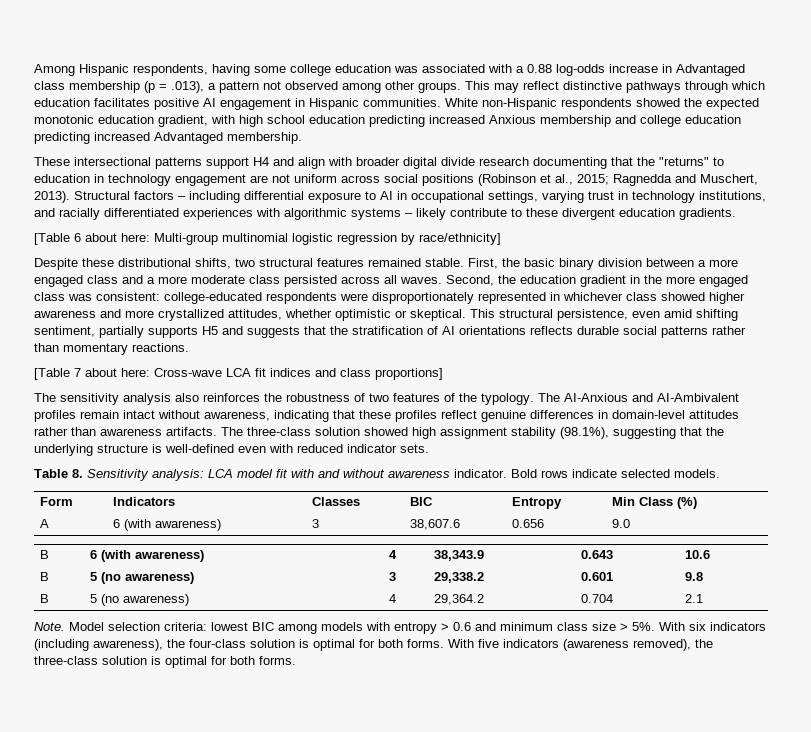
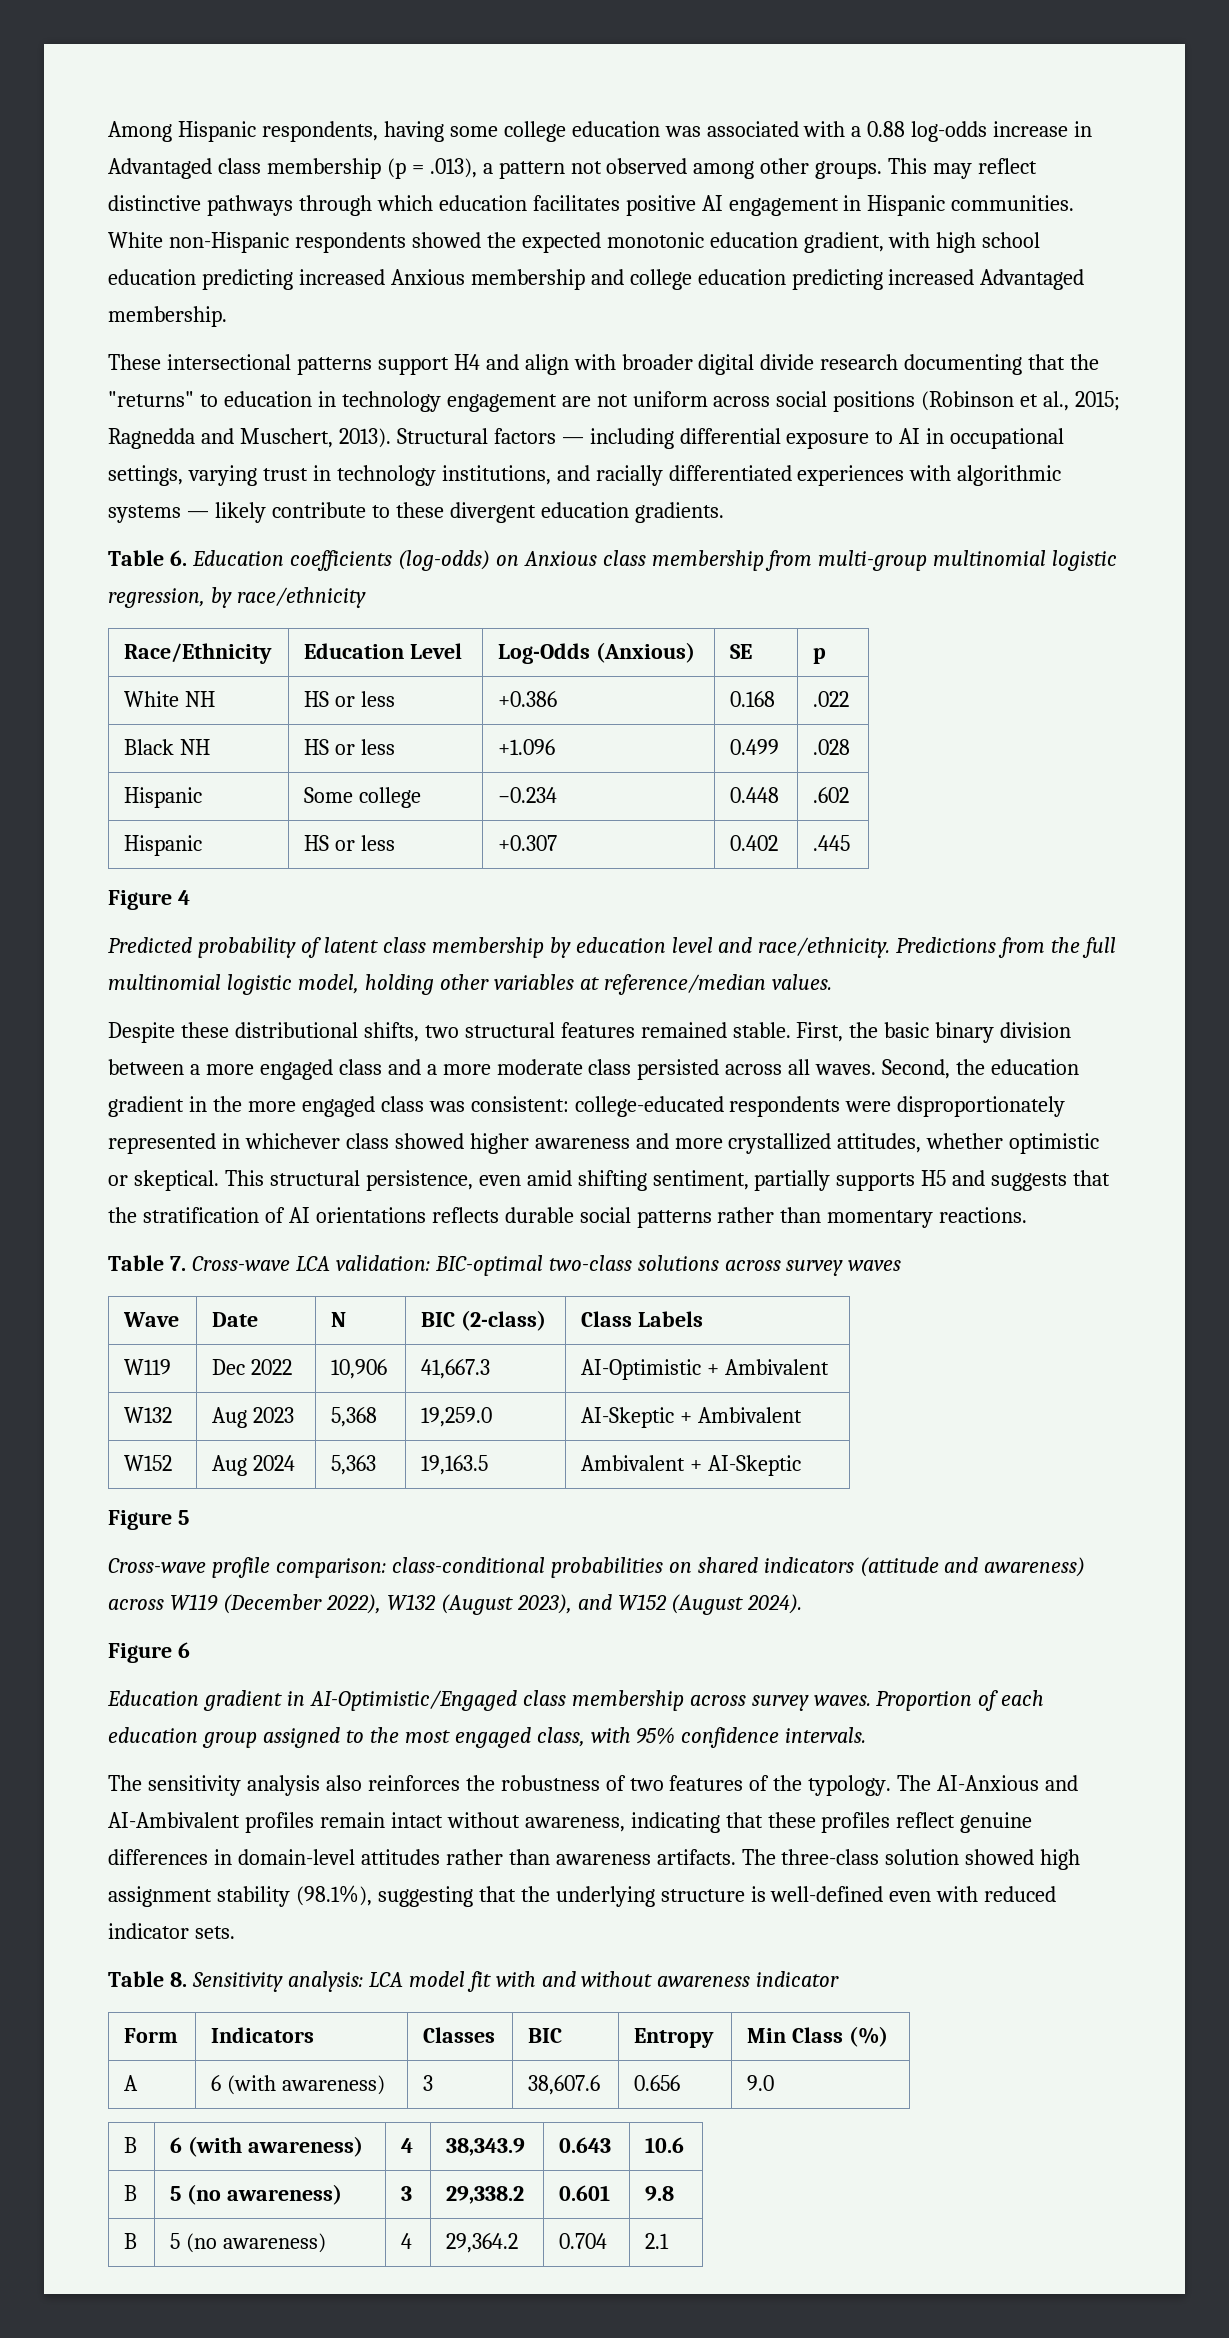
[178,196,186,200] – -> [561,437,584,444] —
[405,213,413,217] – -> [186,511,209,518] —
[34,233,501,245] [Table 6 about here: Multi-group multinomial logistic regression by race/ethnicity] -> [108,550,1118,571] [108,587,366,608] [124,643,273,664] [304,643,463,659] [498,642,696,664] [730,644,753,659] [813,648,827,664] [124,691,216,707] [304,691,396,707] [498,691,558,707] [730,691,776,707] [813,691,850,707] [124,739,211,755] [304,739,396,755] [498,739,556,755] [730,739,780,755] [813,739,851,755] [124,787,203,808] [304,787,422,808] [498,787,558,803] [730,787,780,803] [813,787,850,803] [124,835,203,856] [304,835,396,851] [498,835,558,851] [730,835,779,851] [813,835,851,851] [108,890,190,910] [108,937,1117,958] [108,974,832,995] Table 6. Education coefficients (log-odds) on Anxious class membership from multi-group multinomial logistic regression, by race/ethnicity // Race/Ethnicity | Education Level | Log-Odds (Anxious) | SE | p // White NH | HS or less | +0.386 | 0.168 | .022 // Black NH | HS or less | +1.096 | 0.499 | .028 // Hispanic | Some college | −0.234 | 0.448 | .602 // Hispanic | HS or less | +0.307 | 0.402 | .445 // Figure 4 // Predicted probability of latent class membership by education level and race/ethnicity. Predictions from the full multinomial logistic model, holding other variables at reference/median values.
[34,368,443,380] [Table 7 about here: Cross-wave LCA fit indices and class proportions] -> [108,1255,902,1276] [123,1312,180,1327] [212,1312,259,1327] [331,1312,347,1327] [421,1310,547,1331] [581,1311,704,1327] [124,1359,172,1375] [212,1359,293,1375] [331,1359,388,1379] [421,1359,491,1379] [581,1359,830,1380] [124,1407,173,1423] [212,1407,295,1428] [331,1407,378,1427] [421,1407,493,1427] [581,1407,803,1428] [124,1455,173,1471] [212,1455,296,1476] [331,1455,377,1475] [421,1455,489,1475] [581,1455,802,1476] [108,1510,189,1530] [108,1557,1086,1578] [108,1594,803,1615] [108,1642,190,1663] [107,1690,1045,1711] [108,1727,867,1748] Table 7. Cross-wave LCA validation: BIC-optimal two-class solutions across survey waves // Wave | Date | N | BIC (2-class) | Class Labels // W119 | Dec 2022 | 10,906 | 41,667.3 | AI-Optimistic + Ambivalent // W132 | Aug 2023 | 5,368 | 19,259.0 | AI-Skeptic + Ambivalent // W152 | Aug 2024 | 5,363 | 19,163.5 | Ambivalent + AI-Skeptic // Figure 5 // Cross-wave profile comparison: class-conditional probabilities on shared indicators (attitude and awareness) across W119 (December 2022), W132 (August 2023), and W152 (August 2024). // Figure 6 // Education gradient in AI-Optimistic/Engaged class membership across survey waves. Proportion of each education group assigned to the most engaged class, with 95% confidence intervals.
[454,469,720,478] indicator. Bold rows indicate selected models. -> [756,1971,840,1987] indicator
[34,622,766,634] [34,639,713,651] [34,656,296,668] // Note. Model selection criteria: lowest BIC among models with entropy > 0.6 and minimum class size > 5%. With six indicators (including awareness), the four-class solution is optimal for both forms. With five indicators (awareness removed), the three-class solution is optimal for both forms. -> (670, 2241) none

